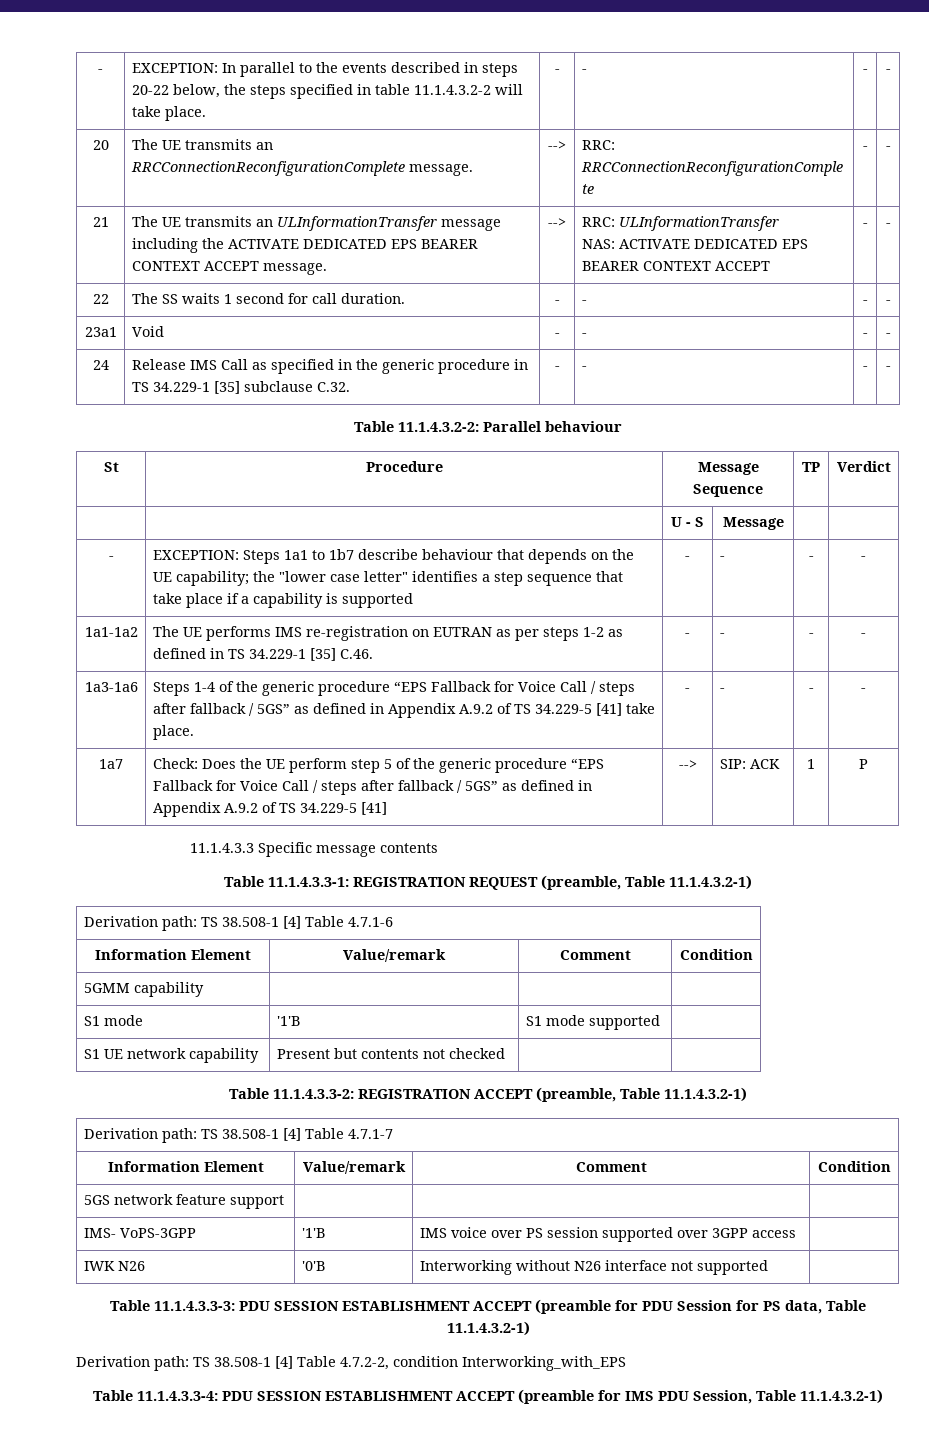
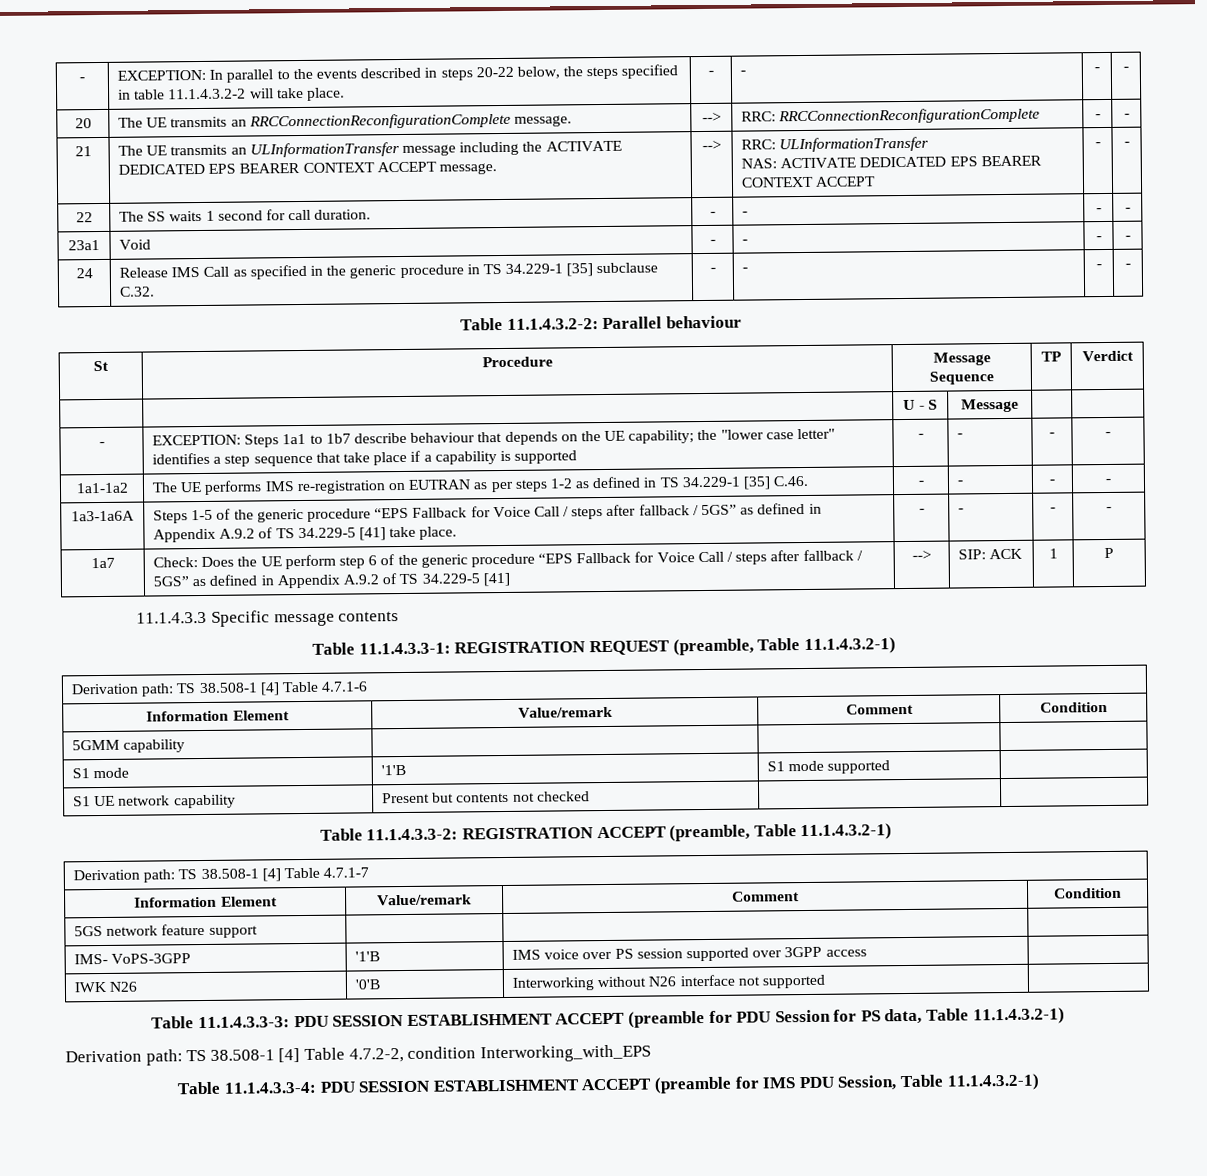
[84,682,138,692] [152,682,215,696] 1a3-1a6 | Steps 1-4 -> [71,510,135,522] [153,509,214,524] 1a3-1a6A | Steps 1-5
[383,759,392,769] 5 -> [368,555,378,566] 6

